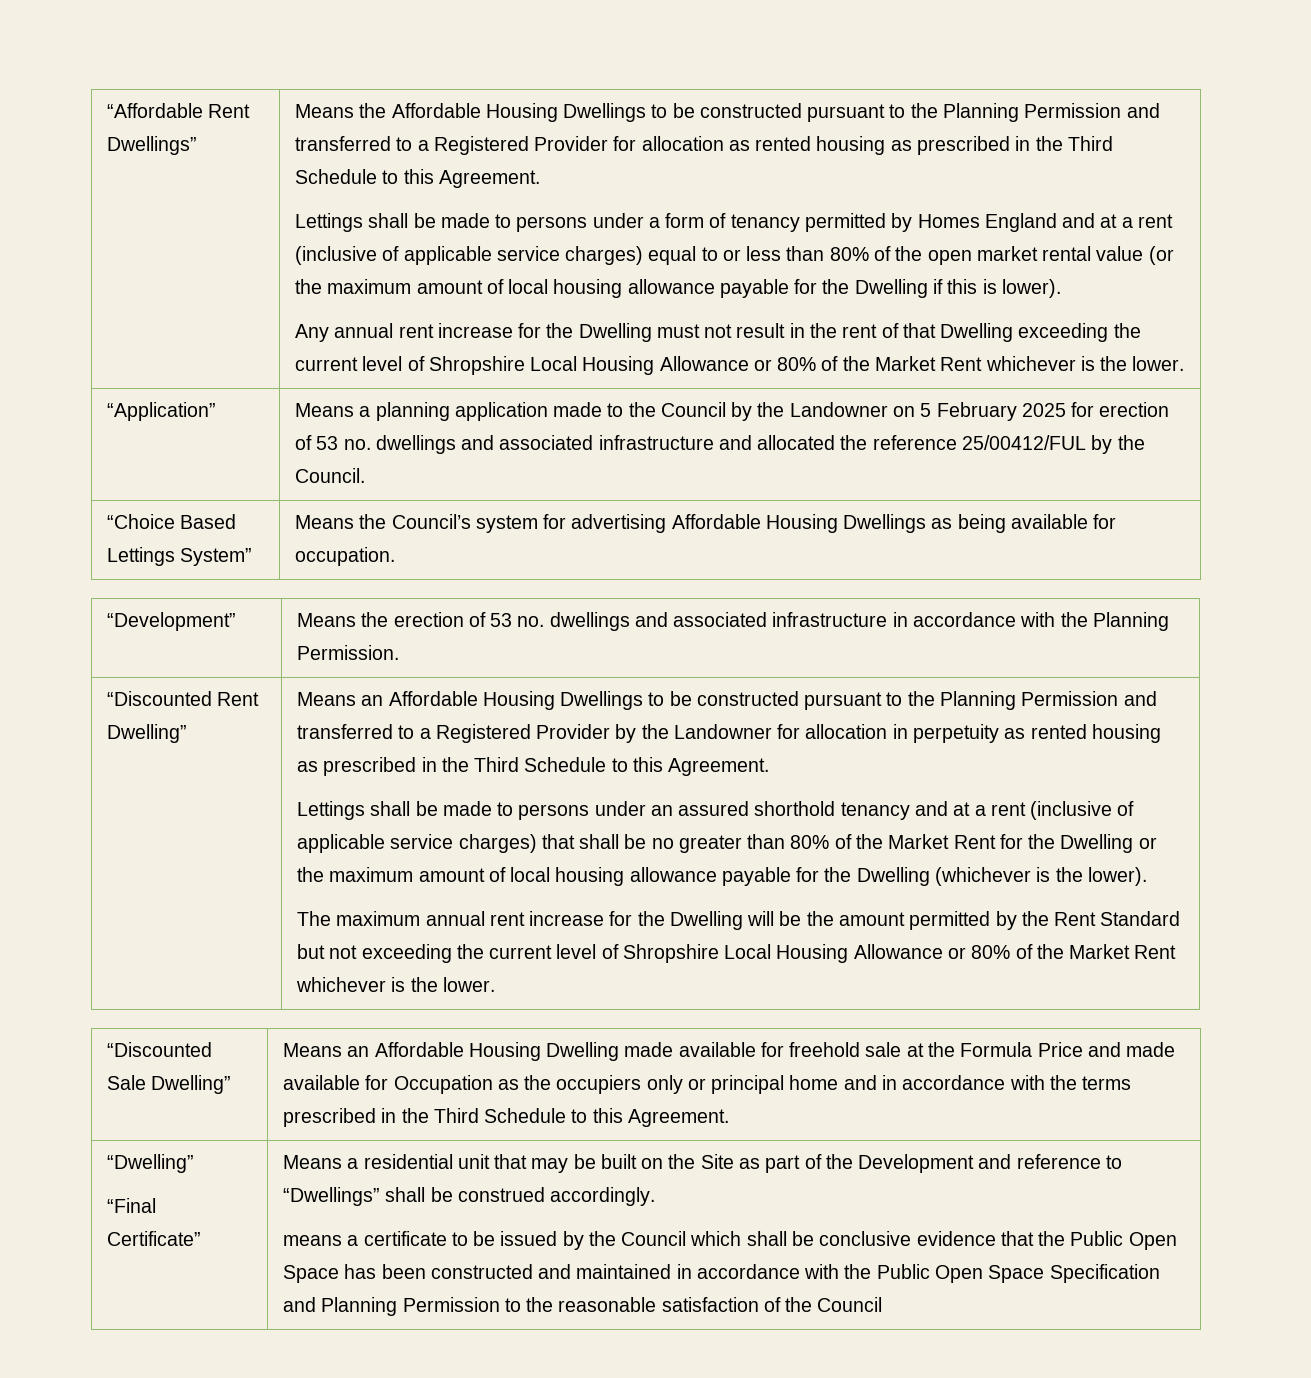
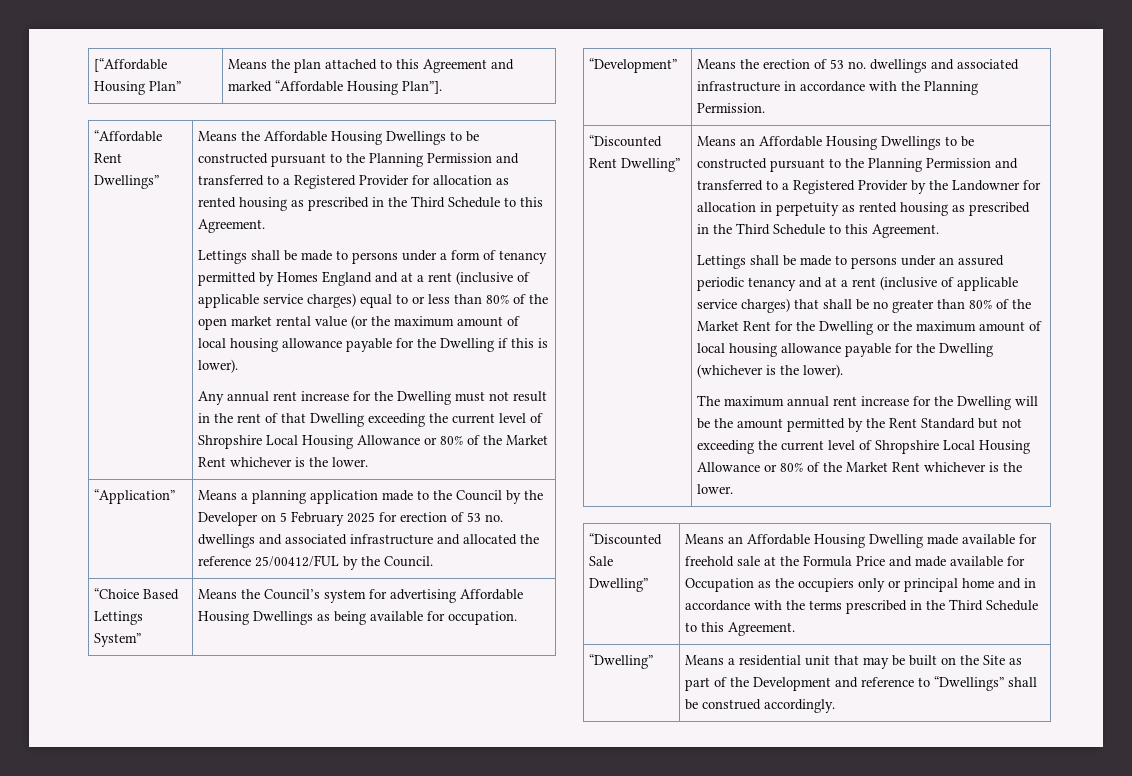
(107, 110) none -> [94,58,168,72] [94,81,182,95] [228,59,515,73] [228,80,443,95] [“Affordable Housing Plan” | Means the plan attached to this Agreement and marked “Affordable Housing Plan”]. //
[789,402,888,417] Landowner -> [198,512,259,526] Developer
[754,801,836,816] shorthold -> [697,277,745,291] periodic
[107,1198,157,1213] [107,1231,202,1246] // “Final Certificate” -> (654, 661) none
[283,1231,1177,1250] [283,1264,1160,1283] [283,1297,883,1316] // means a certificate to be issued by the Council which shall be conclusive evidence that the Public Open Space has been constructed and maintained in accordance with the Public Open Space Specification and Planning Permission to the reasonable satisfaction of the Council -> (836, 706) none

